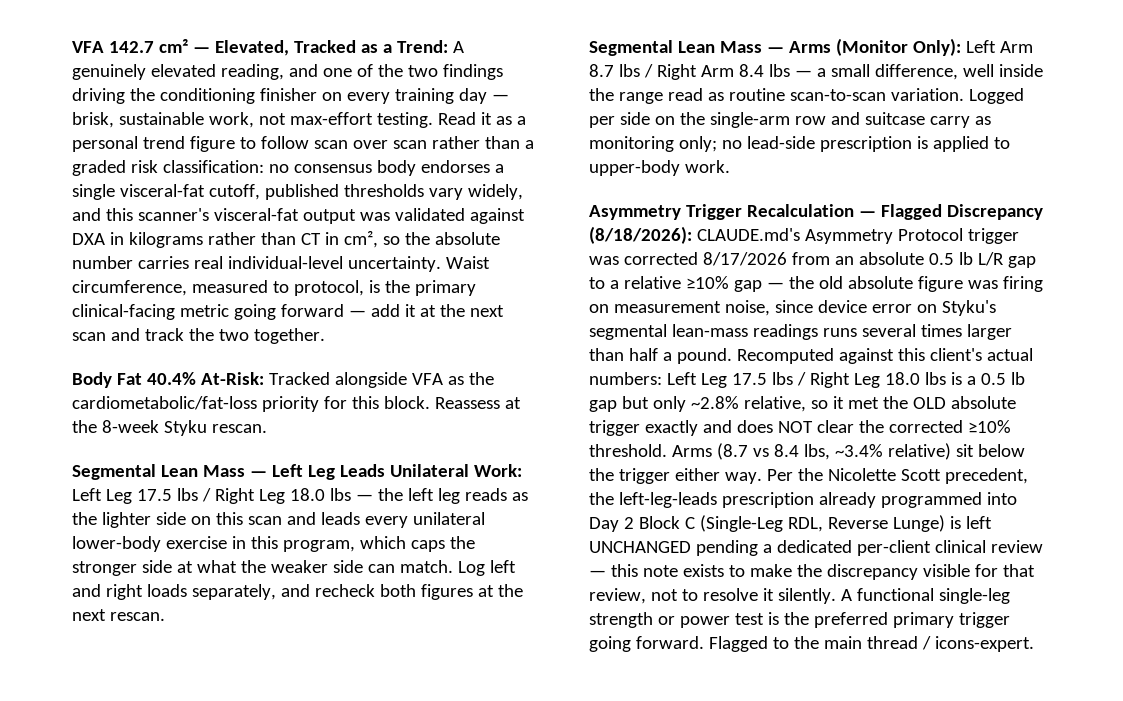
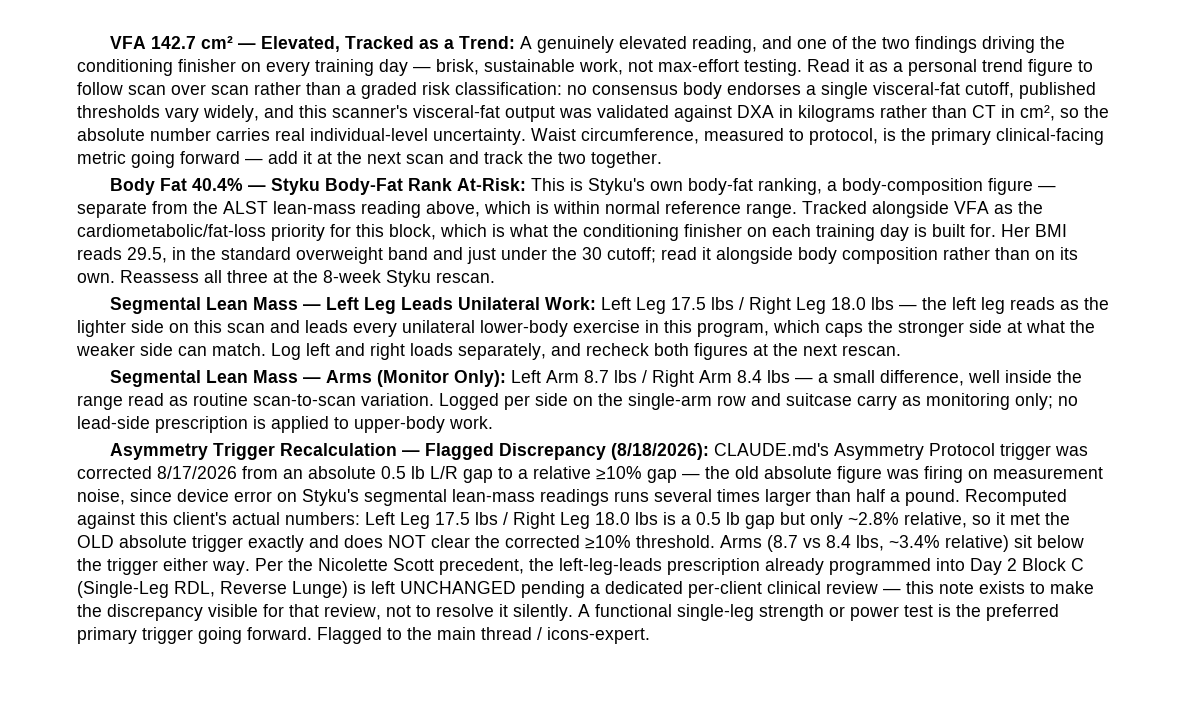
[200,372,264,385] At-Risk: -> [247,178,1056,195] [77,201,797,218] — Styku Body-Fat Rank At-Risk: This is Styku's own body-fat ranking, a body-composition figure — separate from the ALST lean-mass reading above, which is within normal reference range.
[383,396,500,409] block. Reassess -> [389,224,1067,241] [77,247,1078,264] [77,270,268,283] block, which is what the conditioning finisher on each training day is built for. Her BMI reads 29.5, in the standard overweight band and just under the 30 cutoff; read it alongside body composition rather than on its own. Reassess all three

